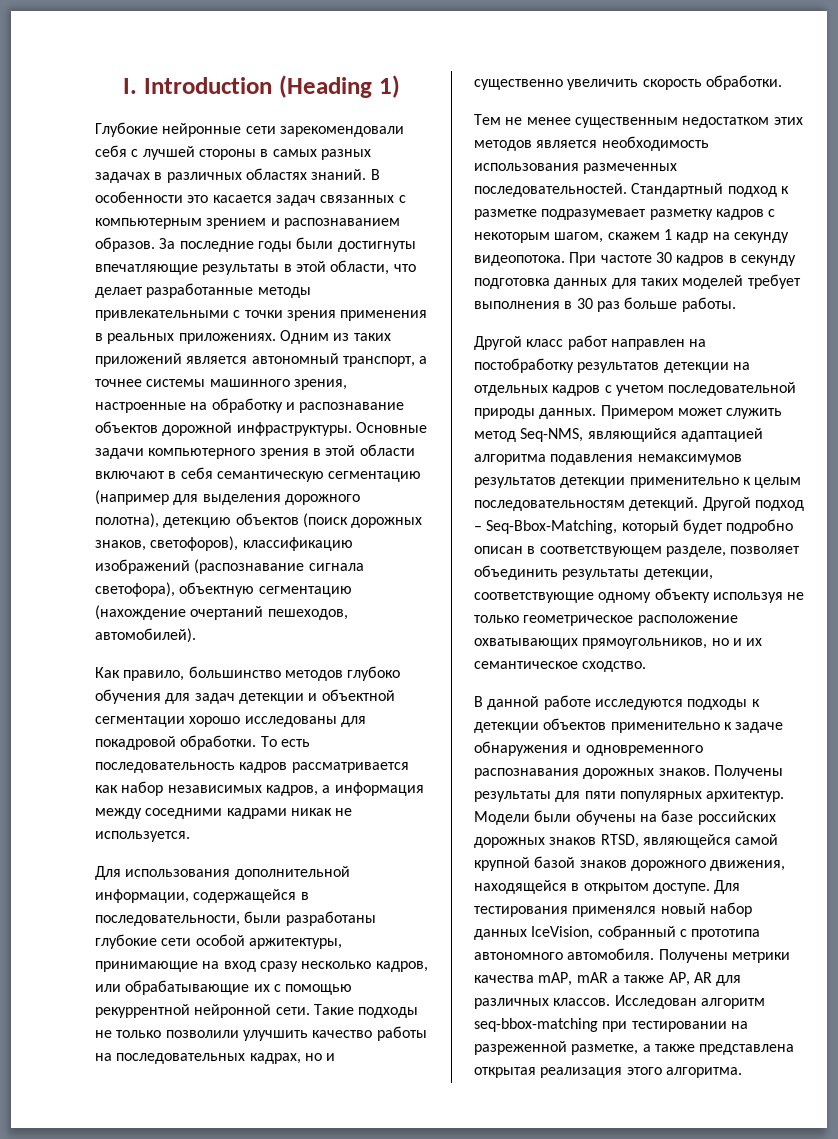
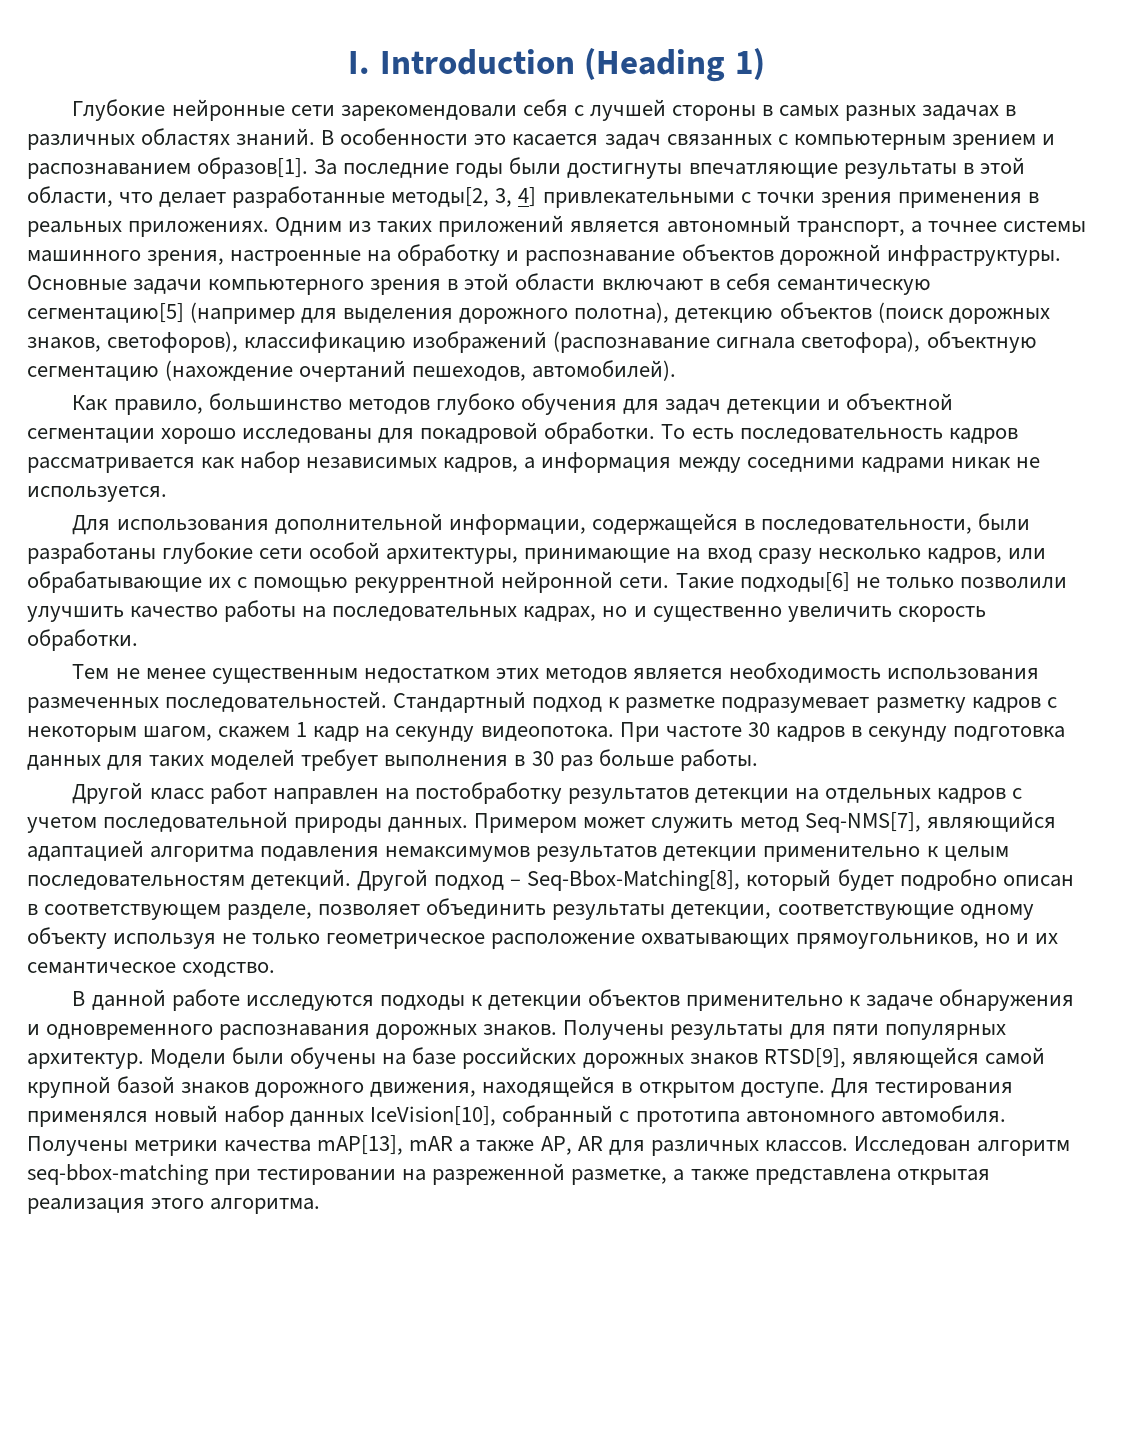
[95,237,155,252] образов. -> [197,157,309,179] образов[1].
[257,287,311,298] методы -> [391,187,537,207] методы[2, 3, 4]
[328,471,422,482] сегментацию -> [27,303,184,323] сегментацию[5]
[248,938,342,949] аржитектуры, -> [386,548,519,564] архитектуры,
[358,1007,419,1018] подходы -> [739,572,850,592] подходы[6]
[520,428,584,442] Seq-NMS, -> [804,812,921,833] Seq-NMS[7],
[486,520,618,534] Seq-Bbox-Matching, -> [527,870,741,891] Seq-Bbox-Matching[8],
[600,834,639,848] RTSD, -> [763,1048,846,1068] RTSD[9],
[531,926,594,940] IceVision, -> [370,1106,497,1126] IceVision[10],
[538,972,573,986] mAP, -> [317,1135,404,1155] mAP[13],

